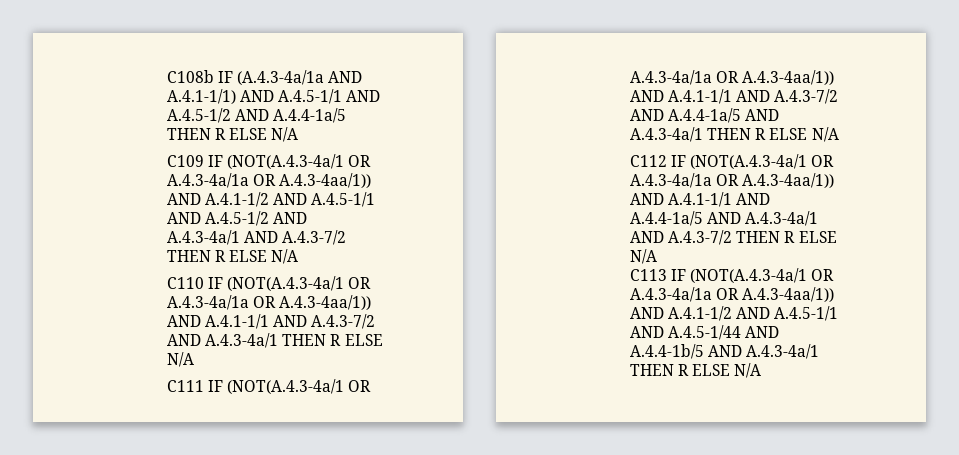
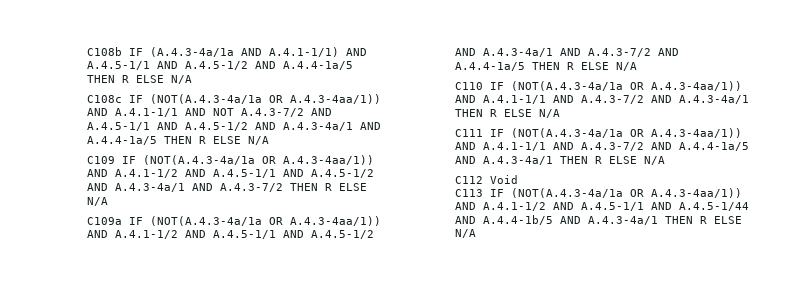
(299, 134) none -> [87,94,382,104] [87,108,333,117] [87,122,382,131] [87,136,270,145] // C108c IF (NOT(A.4.3-4a/1a OR A.4.3-4aa/1)) AND A.4.1-1/1 AND NOT A.4.3-7/2 AND A.4.5-1/1 AND A.4.5-1/2 AND A.4.3-4a/1 AND A.4.4-1a/5 THEN R ELSE N/A
[227,154,372,169] [166,173,249,188] (NOT(A.4.3-4a/1 OR A.4.3-4a/1a -> [143,155,256,165] (NOT(A.4.3-4a/1a
(299, 256) none -> [87,216,382,226] [87,230,375,239] [455,48,680,57] [455,62,638,71] // C109a IF (NOT(A.4.3-4a/1a OR A.4.3-4aa/1)) AND A.4.1-1/2 AND A.4.5-1/1 AND A.4.5-1/2 AND A.4.3-4a/1 AND A.4.3-7/2 AND A.4.4-1a/5 THEN R ELSE N/A
[227,276,372,291] [166,295,249,310] (NOT(A.4.3-4a/1 OR A.4.3-4a/1a -> [511,81,624,91] (NOT(A.4.3-4a/1a
[227,379,372,394] [629,70,712,85] (NOT(A.4.3-4a/1 OR A.4.3-4a/1a -> [511,128,624,138] (NOT(A.4.3-4a/1a
[671,154,835,169] [629,173,835,188] [629,192,771,207] [629,211,819,226] [629,230,837,245] [629,249,657,264] IF (NOT(A.4.3-4a/1 OR A.4.3-4a/1a OR A.4.3-4aa/1)) AND A.4.1-1/1 AND A.4.4-1a/5 AND A.4.3-4a/1 AND A.4.3-7/2 THEN R ELSE N/A -> [490,175,519,184] Void
[690,268,835,283] [629,287,712,302] (NOT(A.4.3-4a/1 OR A.4.3-4a/1a -> [511,188,624,198] (NOT(A.4.3-4a/1a

